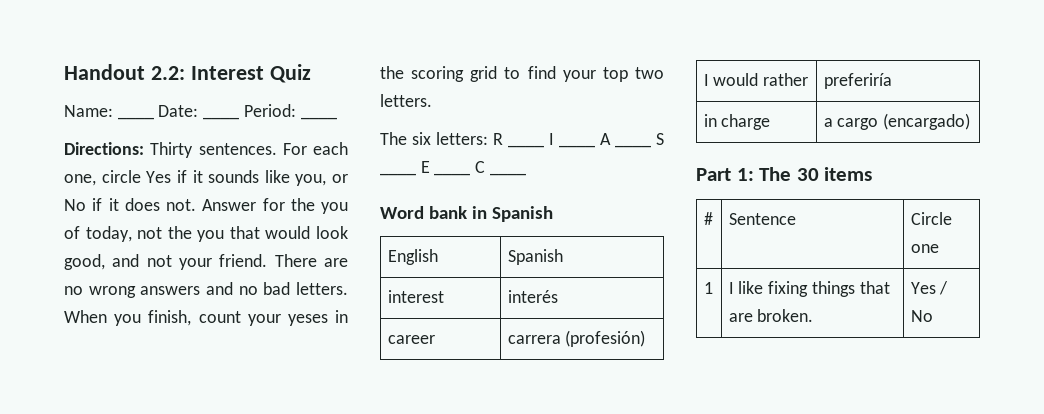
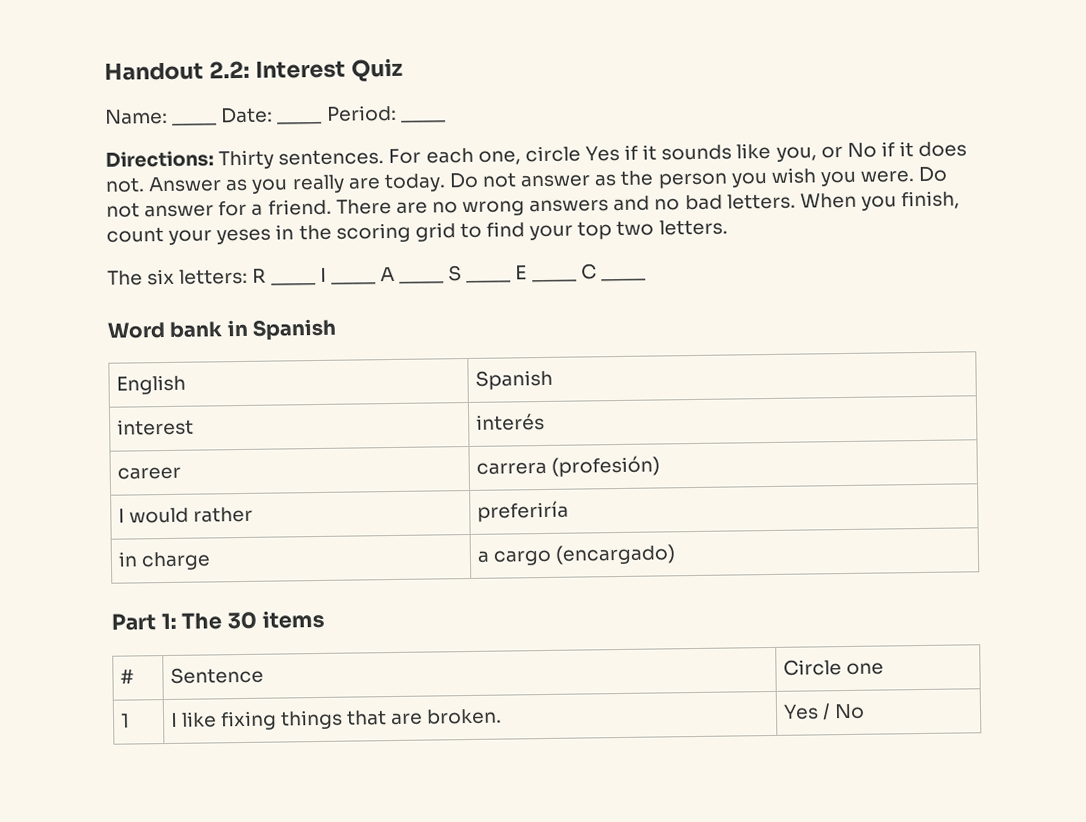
[262,198,348,214] [64,226,348,242] [64,254,212,270] for the you of today, not the you that would look good, and not your -> [225,166,948,194] [106,200,264,218] as you really are today. Do not answer as the person you wish you were. Do not answer for a

